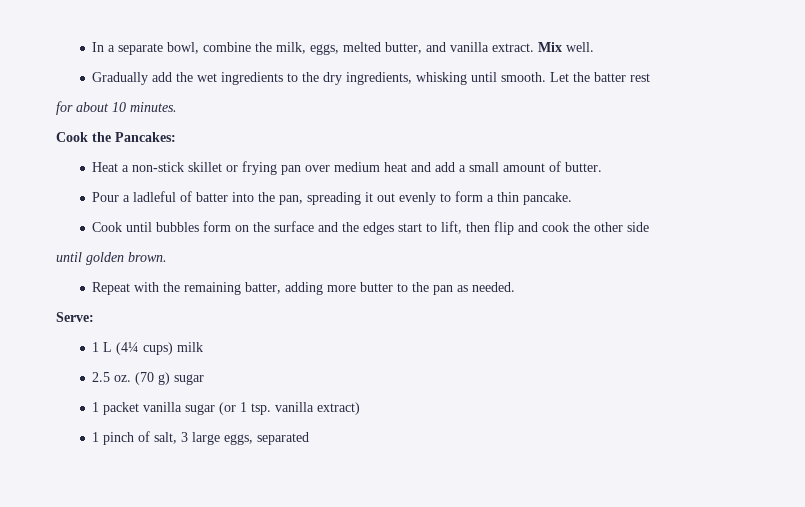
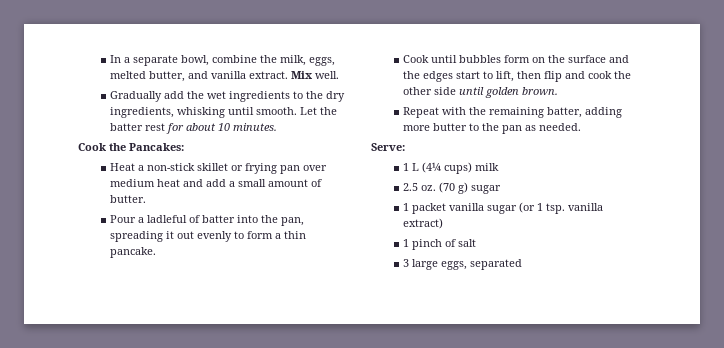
(651, 77) // -> (166, 127) none
(650, 227) // -> (457, 91) none
[154,432,178,444] salt, -> [458,239,477,247] salt //

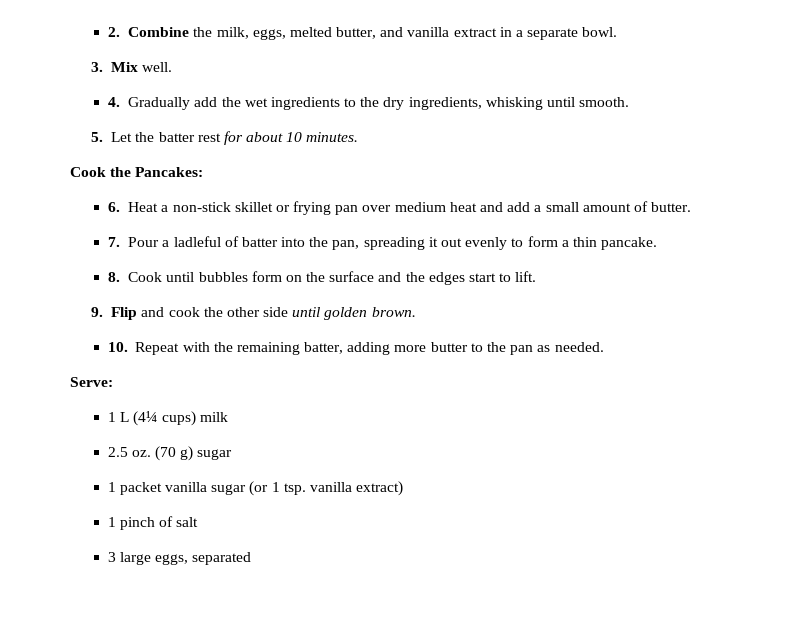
[110,55,258,66] In a separate bowl, combine -> [107,27,190,37] 2. Combine
[249,71,289,79] extract. -> [453,27,618,40] [90,62,103,72] extract in a separate bowl. // 3.
(340, 75) none -> [107,97,120,107] 4.
(298, 111) none -> [90,132,103,142] // 5.
(184, 147) none -> [107,202,120,212] 6.
(147, 199) none -> [107,237,120,247] 7.
(157, 252) none -> [107,272,120,282] 8.
[496,71,563,82] lift, then flip -> [515,271,537,282] [90,307,138,320] lift. // 9. Flip
(559, 91) none -> [107,342,128,352] 10.

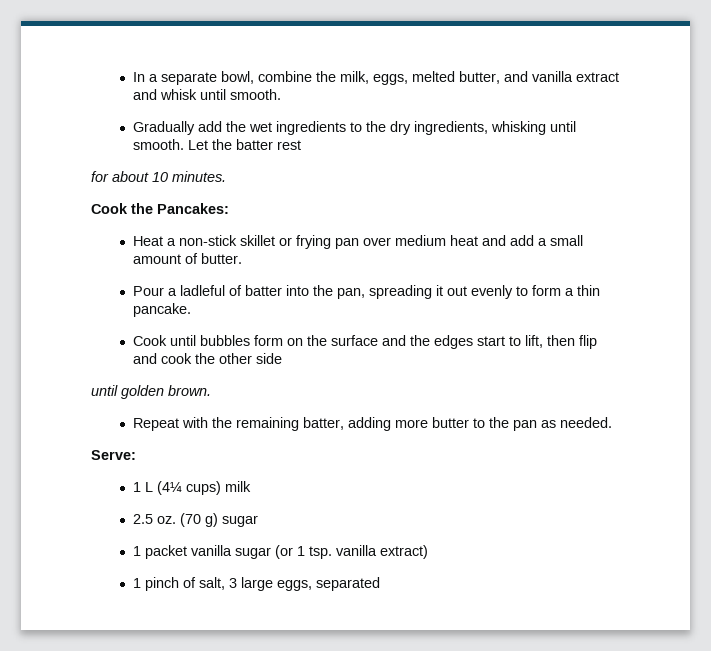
[107,27,190,37] 2. Combine -> [133,71,313,85] In a separate bowl, combine
[499,27,618,40] [90,62,173,72] [107,97,120,107] in a separate bowl. // 3. Mix well. // 4. -> [133,89,282,100] and whisk until smooth. //
[90,132,103,142] // 5. -> (185, 144) none
(221, 137) none -> (302, 145) //
[107,202,120,212] 6. -> (229, 208) none
[107,237,120,247] 7. -> (243, 258) none
[107,272,120,282] 8. -> (192, 310) none
[515,271,537,282] [90,307,138,320] lift. // 9. Flip -> [525,335,598,349] lift, then flip
(289, 312) none -> (283, 358) //
[107,342,128,352] 10. -> (211, 390) none
[176,517,199,527] salt // -> [199,577,226,590] salt,

